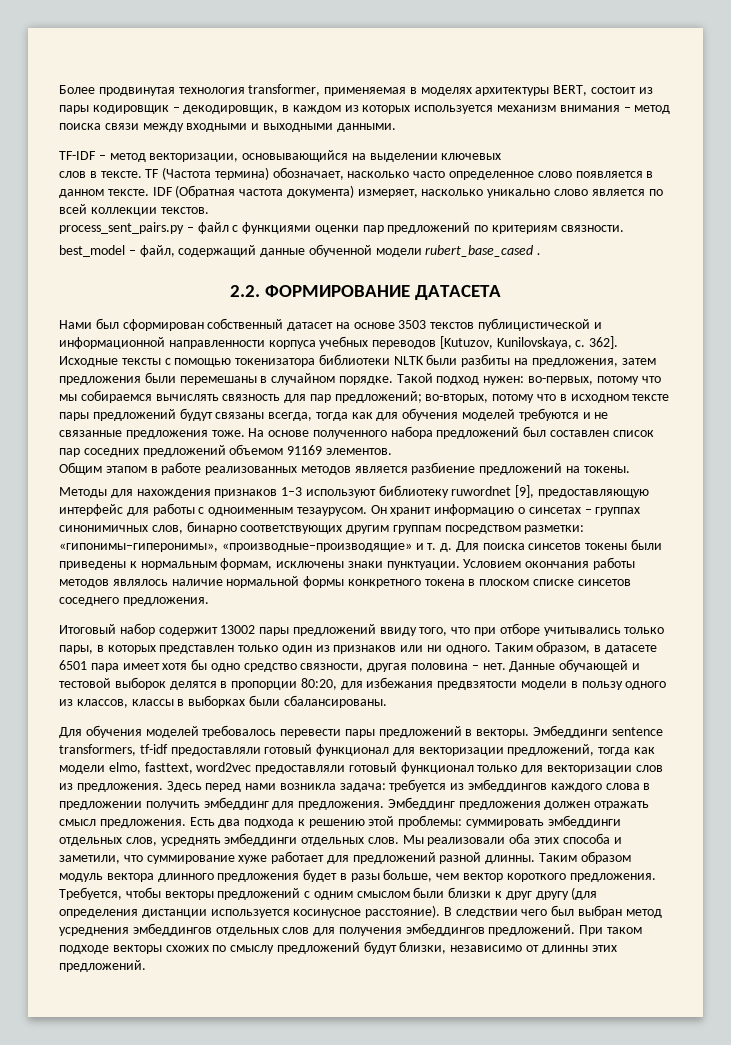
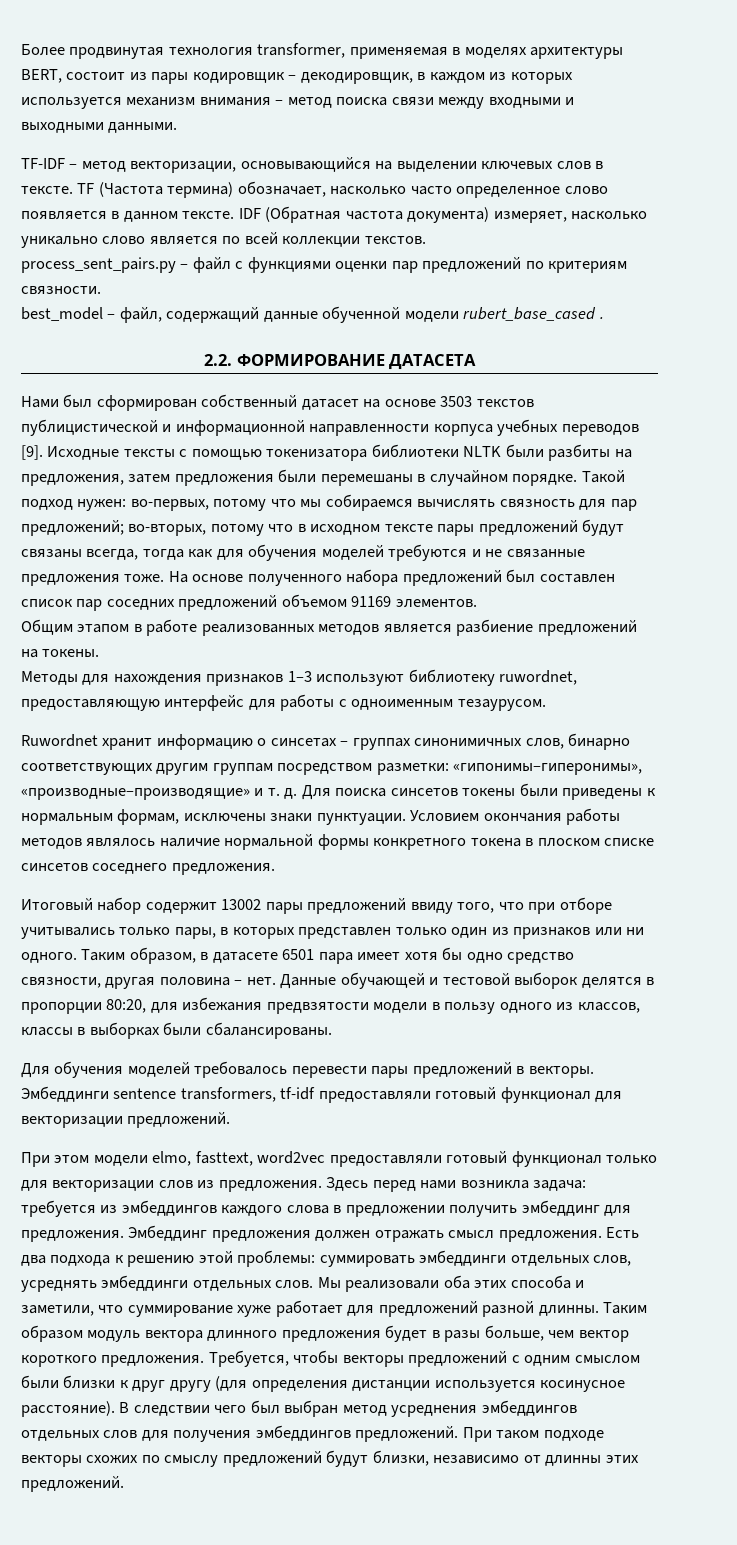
(502, 156) // -> (554, 165) none
[439,336,619,349] [Kutuzov, Kunilovskaya, c. 362]. -> [21,445,43,460] [9].
[451,485,535,498] ruwordnet [9], -> [499,670,578,685] ruwordnet,
[370,505,387,514] Он -> [21,734,98,747] // Ruwordnet
[507,744,656,756] предложений, тогда как -> [127,1112,231,1128] [21,1152,90,1167] предложений. // При этом

